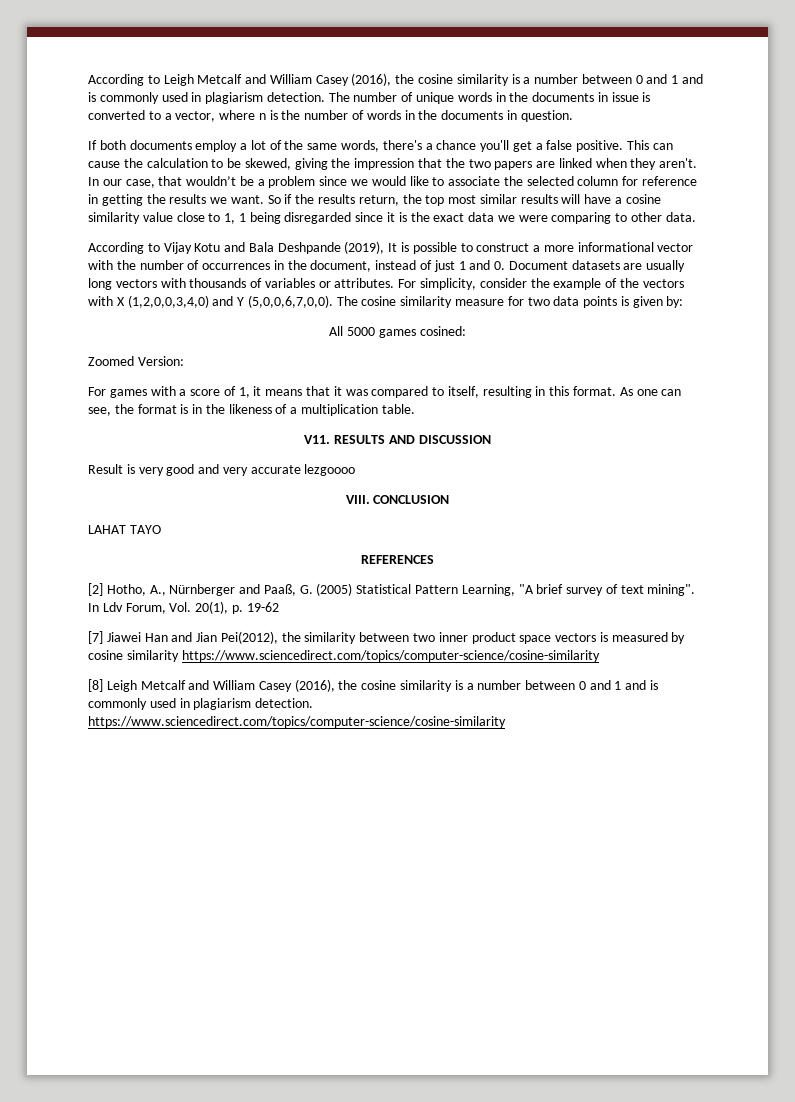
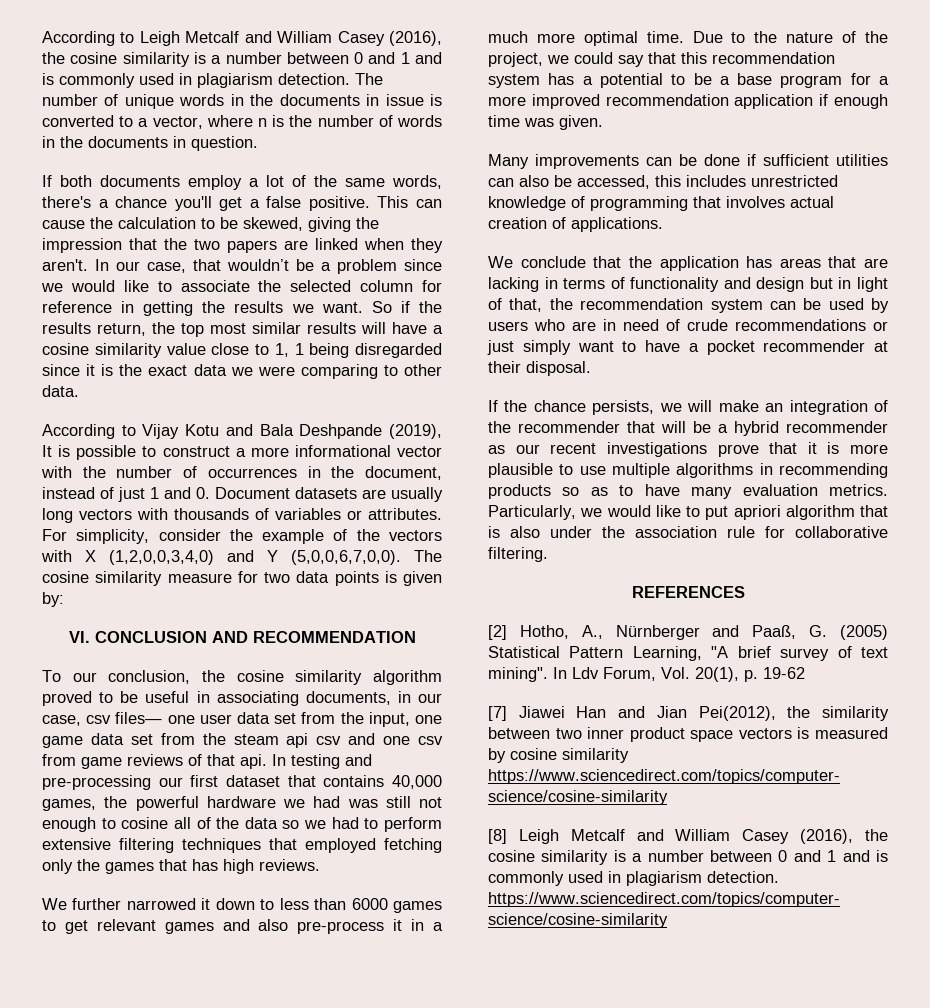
[329,326,466,338] [88,356,184,366] [88,386,682,398] [88,404,415,416] [304,435,491,444] [88,464,356,476] [345,495,450,504] [88,525,161,534] All 5000 games cosined: // Zoomed Version: // For games with a score of 1, it means that it was compared to itself, resulting in this format. As one can see, the format is in the likeness of a multiplication table. // V11. RESULTS AND DISCUSSION // Result is very good and very accurate lezgoooo // VIII. CONCLUSION // LAHAT TAYO -> [68,631,416,643] [42,670,442,685] [42,691,442,706] [42,712,442,727] [42,733,443,748] [42,754,372,769] [42,775,442,790] [42,796,442,811] [42,817,442,832] [42,838,442,853] [42,859,320,874] [42,898,443,913] [42,919,444,934] [488,31,889,46] [488,52,835,67] [488,73,889,88] [488,94,888,109] [488,115,603,130] [488,154,888,169] [488,175,838,189] [488,196,834,211] [488,217,663,232] [488,256,888,271] [488,277,888,292] [488,298,889,313] [488,319,888,331] [487,340,888,355] [488,361,591,376] [488,400,888,415] [488,421,888,436] [488,442,888,457] [488,463,888,478] [488,484,888,499] [488,505,888,520] [488,526,888,538] [488,547,548,562] VI. CONCLUSION AND RECOMMENDATION // To our conclusion, the cosine similarity algorithm proved to be useful in associating documents, in our case, csv files— one user data set from the input, one game data set from the steam api csv and one csv from game reviews of that api. In testing and pre-processing our first dataset that contains 40,000 games, the powerful hardware we had was still not enough to cosine all of the data so we had to perform extensive filtering techniques that employed fetching only the games that has high reviews. // We further narrowed it down to less than 6000 games to get relevant games and also pre-process it in a much more optimal time. Due to the nature of the project, we could say that this recommendation system has a potential to be a base program for a more improved recommendation application if enough time was given. // Many improvements can be done if sufficient utilities can also be accessed, this includes unrestricted knowledge of programming that involves actual creation of applications. // We conclude that the application has areas that are lacking in terms of functionality and design but in light of that, the recommendation system can be used by users who are in need of crude recommendations or just simply want to have a pocket recommender at their disposal. // If the chance persists, we will make an integration of the recommender that will be a hybrid recommender as our recent investigations prove that it is more plausible to use multiple algorithms in recommending products so as to have many evaluation metrics. Particularly, we would like to put apriori algorithm that is also under the association rule for collaborative filtering.

